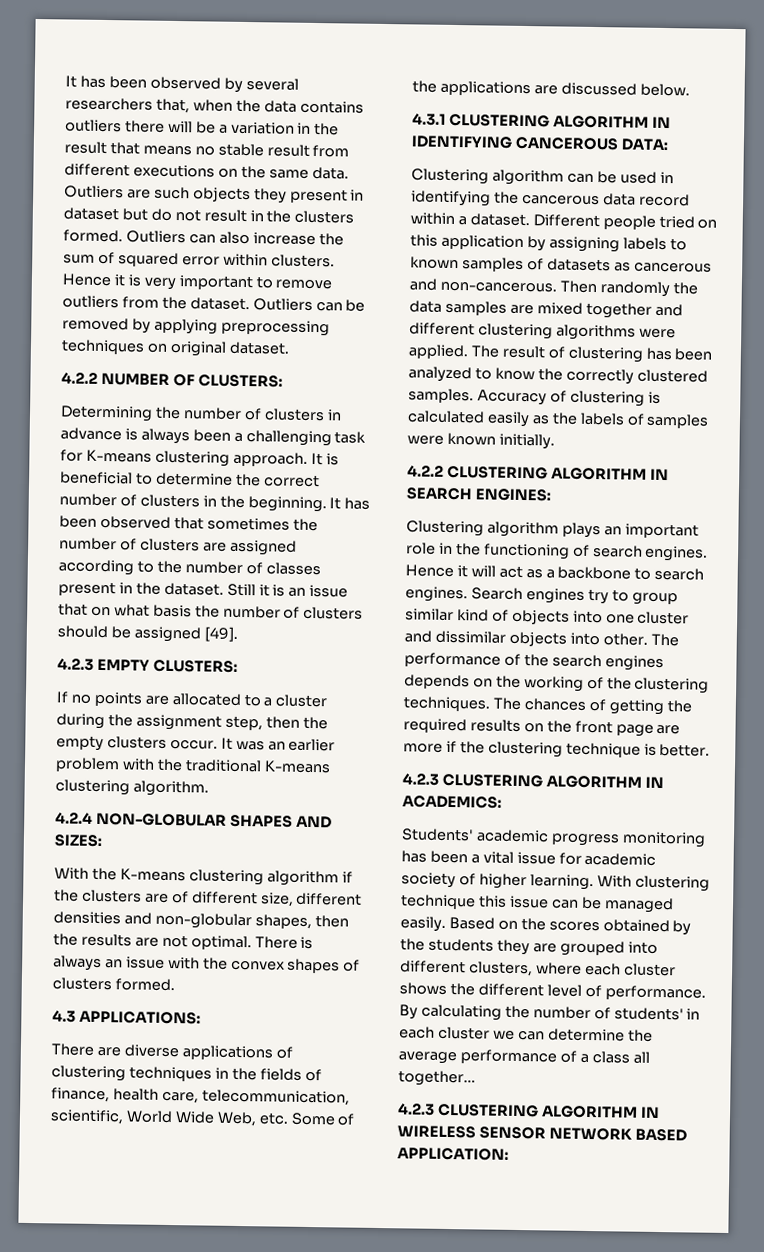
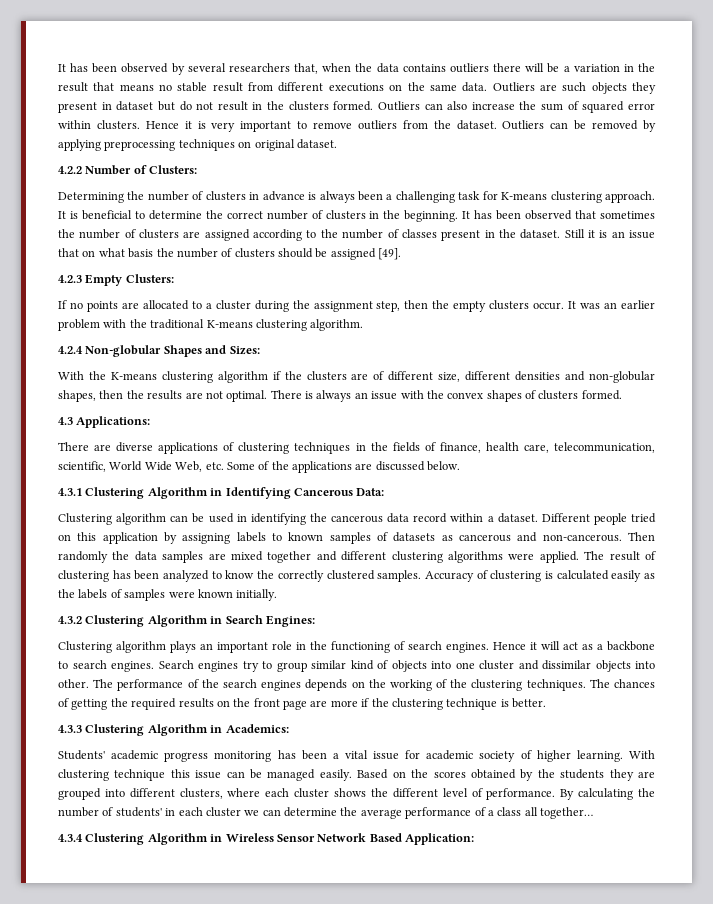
[100,372,283,388] NUMBER OF CLUSTERS: -> [85,165,198,175] Number of Clusters:
[96,658,238,673] EMPTY CLUSTERS: -> [85,274,174,286] Empty Clusters:
[95,812,332,829] [54,834,102,848] NON-GLOBULAR SHAPES AND SIZES: -> [85,345,260,357] Non-globular Shapes and Sizes:
[78,1010,201,1025] APPLICATIONS: -> [76,416,151,428] Applications:
[448,113,671,129] [411,135,668,152] CLUSTERING ALGORITHM IN IDENTIFYING CANCEROUS DATA: -> [85,487,385,499] Clustering Algorithm in Identifying Cancerous Data:
[407,465,669,481] [406,487,551,502] 4.2.2 CLUSTERING ALGORITHM IN SEARCH ENGINES: -> [58,615,315,627] 4.3.2 Clustering Algorithm in Search Engines:
[402,773,664,789] [402,795,502,809] 4.2.3 CLUSTERING ALGORITHM IN ACADEMICS: -> [58,724,289,736] 4.3.3 Clustering Algorithm in Academics:
[397,1103,660,1119] [397,1125,687,1142] [397,1147,509,1161] 4.2.3 CLUSTERING ALGORITHM IN WIRELESS SENSOR NETWORK BASED APPLICATION: -> [58,833,474,845] 4.3.4 Clustering Algorithm in Wireless Sensor Network Based Application:

